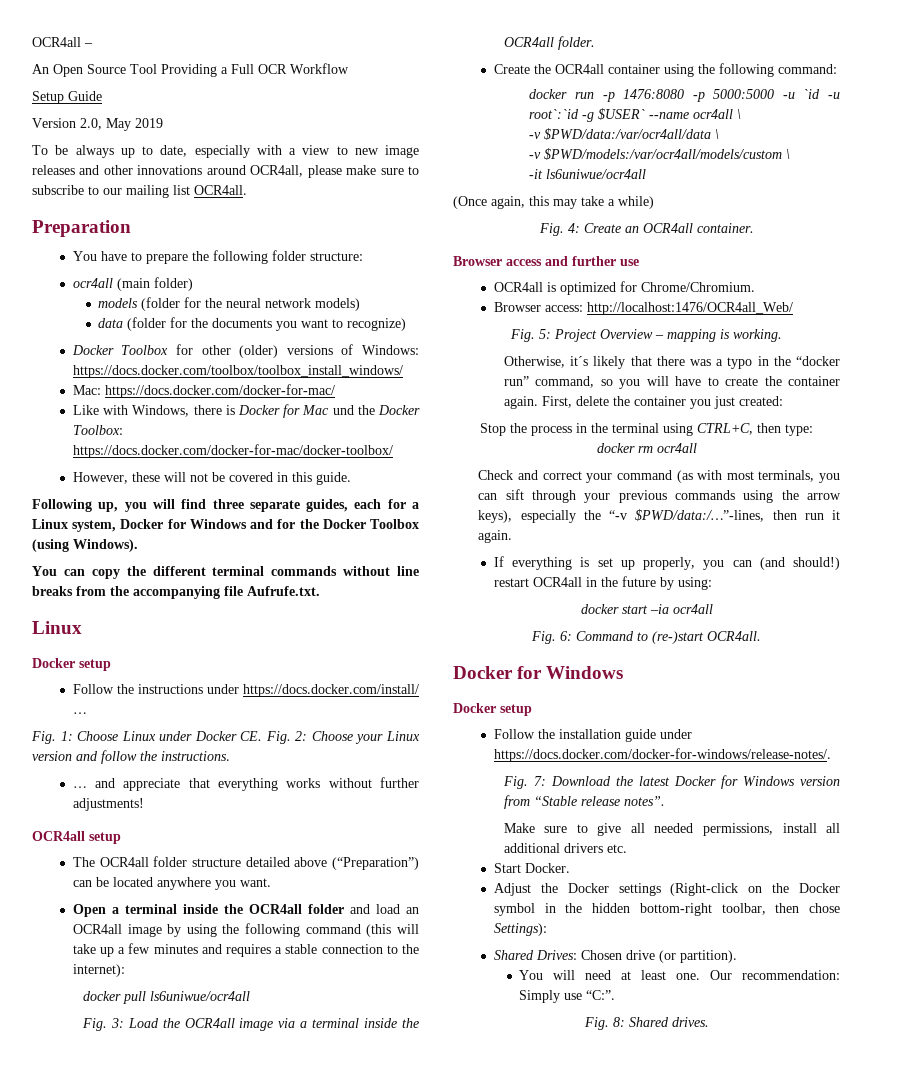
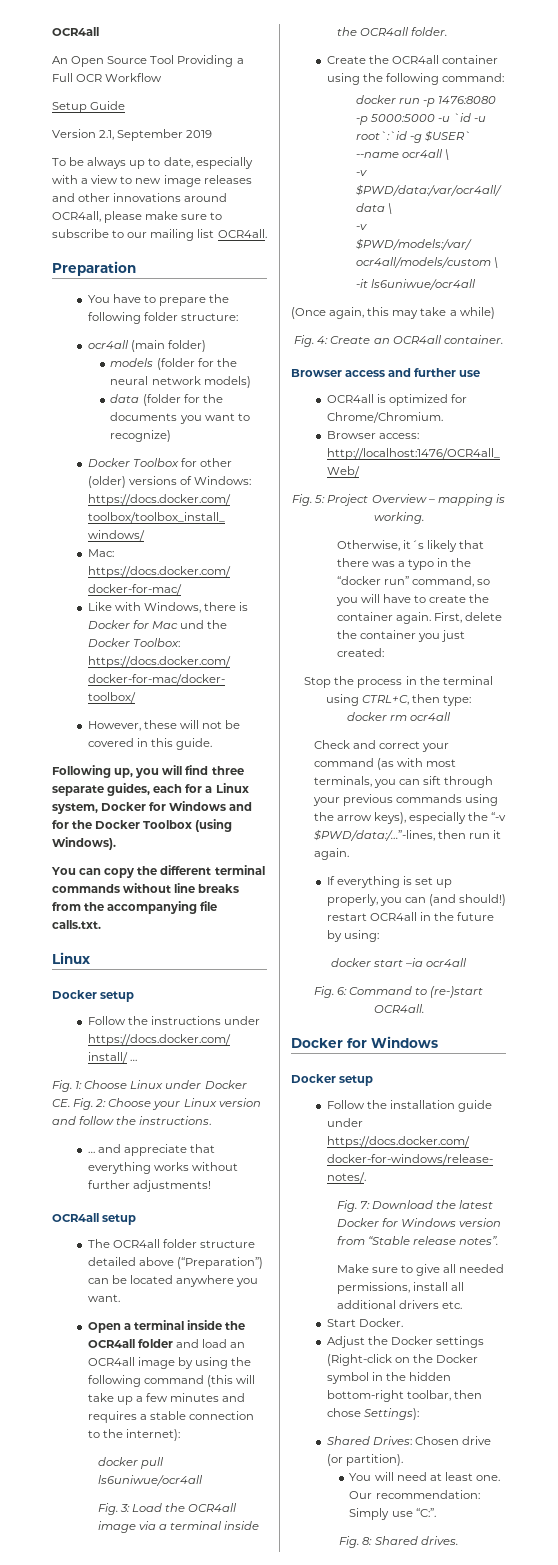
[32,37,93,47] OCR4all – -> [52,27,99,36] OCR4all
[80,118,131,131] 2.0, May -> [99,129,184,141] 2.1, September
[247,586,320,596] Aufrufe.txt. -> [52,920,101,929] calls.txt.

